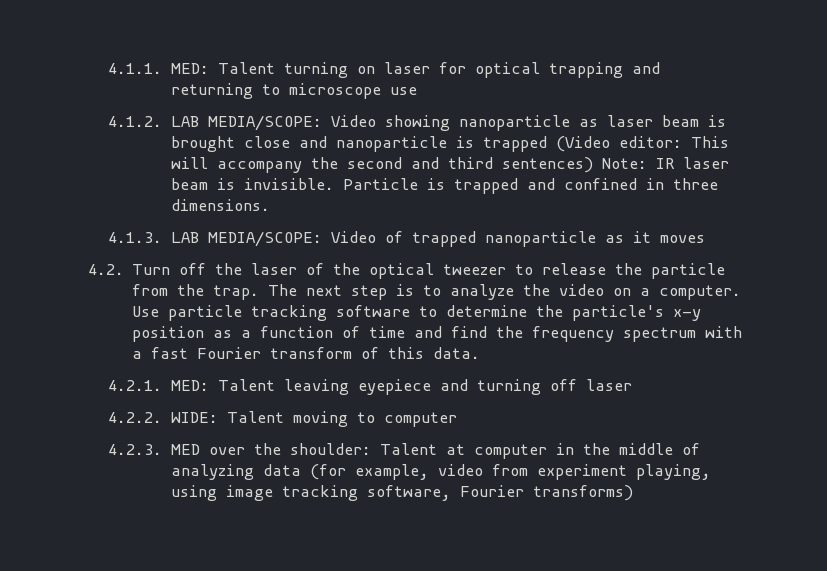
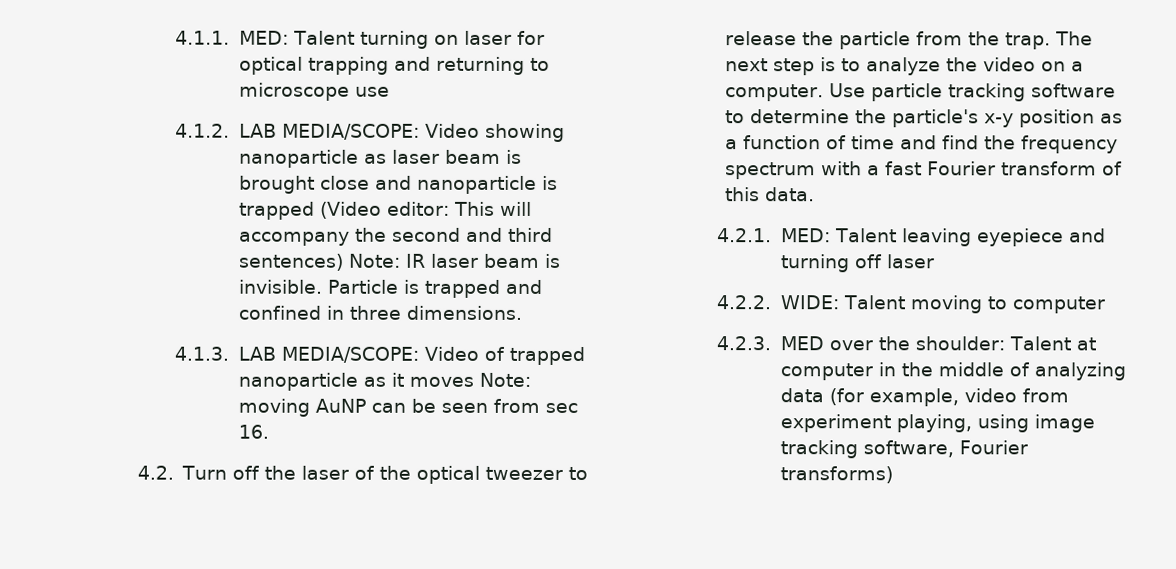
(705, 239) none -> [478,372,531,387] [237,398,578,417] [237,424,269,439] Note: moving AuNP can be seen from sec 16.

